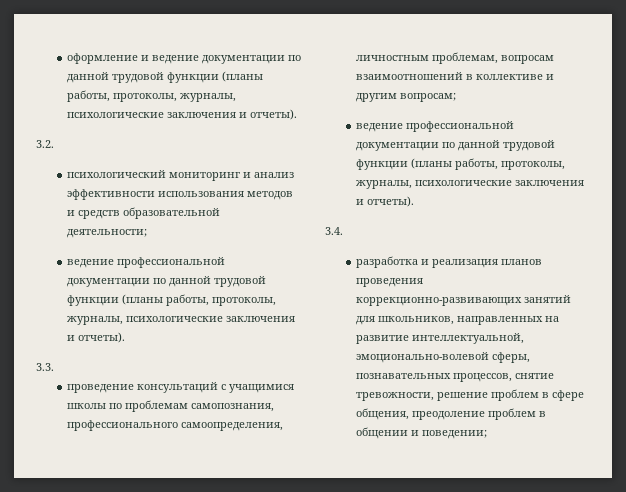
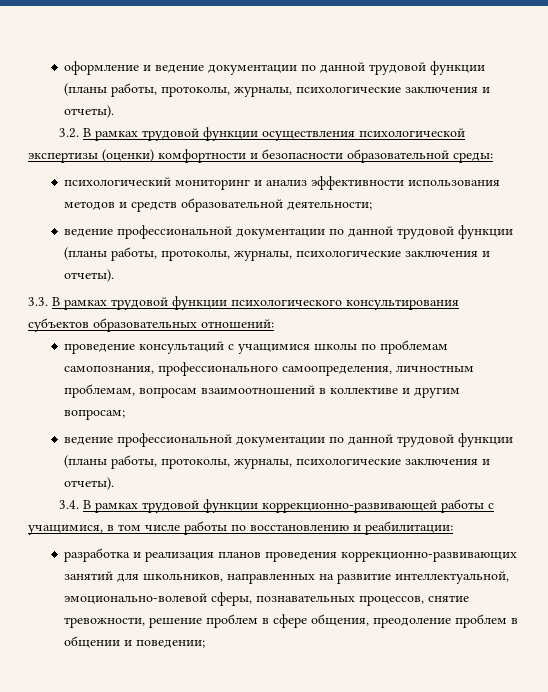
(54, 144) none -> [83,127,466,141] [28,149,493,163] В рамках трудовой функции осуществления психологической экспертизы (оценки) комфортности и безопасности образовательной среды:
(54, 367) none -> [52,296,459,310] [28,318,274,332] В рамках трудовой функции психологического консультирования субъектов образовательных отношений:
(343, 231) none -> [83,499,495,513] [28,521,453,535] В рамках трудовой функции коррекционно-развивающей работы с учащимися, в том числе работы по восстановлению и реабилитации:

